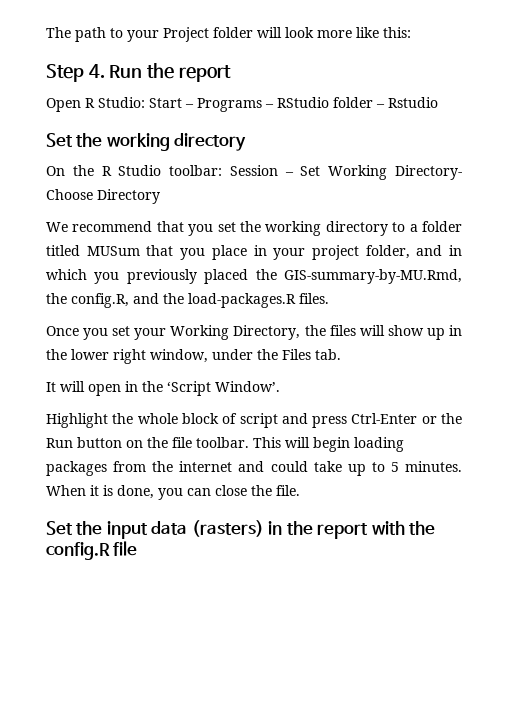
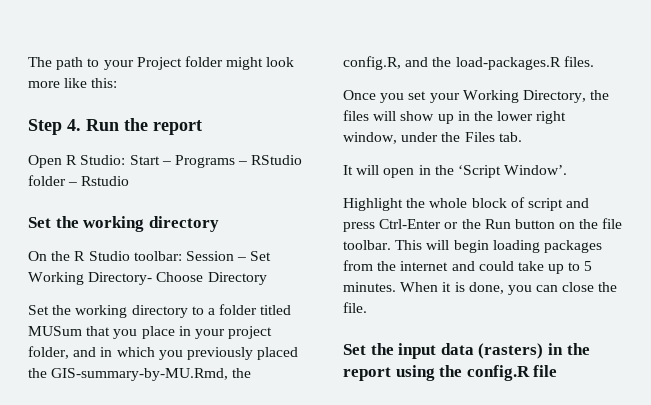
[257,27,282,38] will -> [226,57,264,70] might
[46,221,236,236] We recommend that you set -> [28,305,49,315] Set
[371,521,405,535] with -> [395,365,435,381] using

